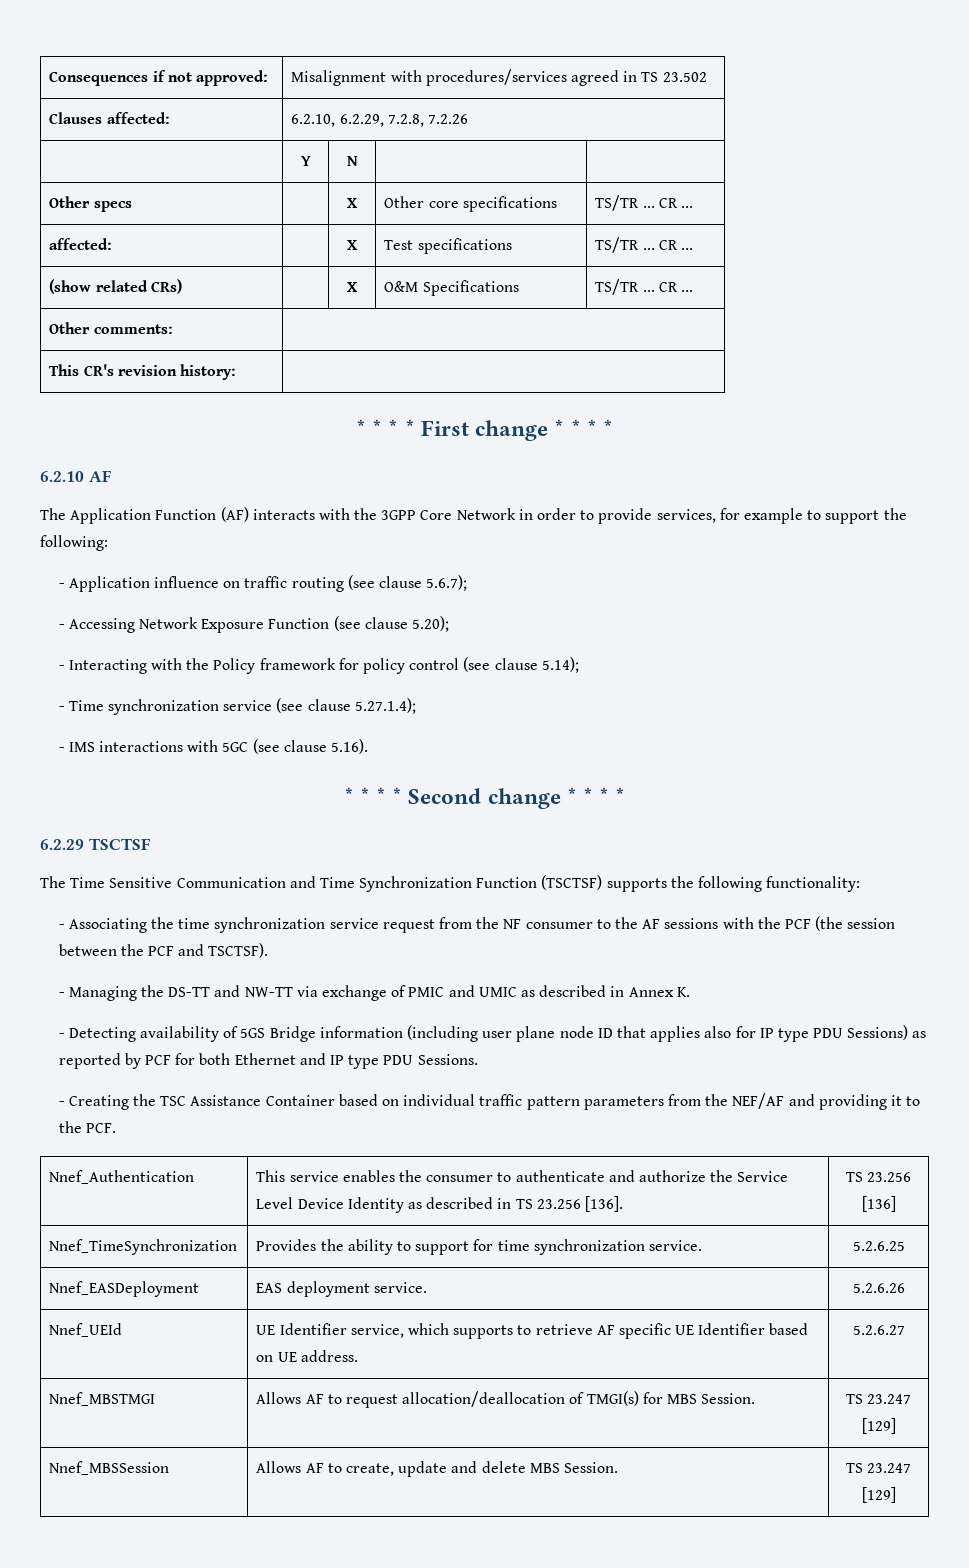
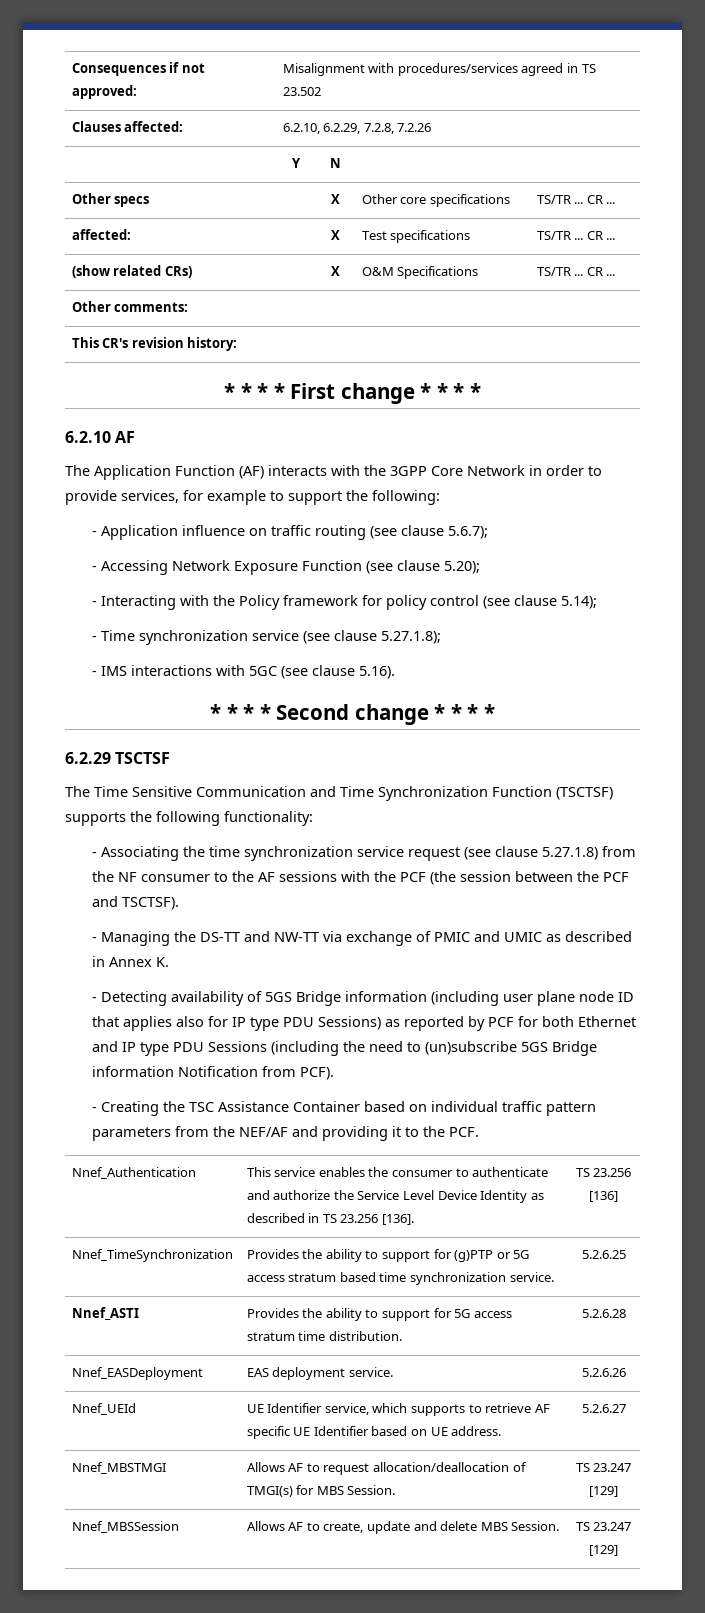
[354,698,416,714] 5.27.1.4); -> [381,631,442,644] 5.27.1.8);
(435, 926) none -> [464,846,599,860] (see clause 5.27.1.8)
[417,1054,478,1065] Sessions. -> [208,1041,598,1056] [92,1066,335,1080] Sessions (including the need to (un)subscribe 5GS Bridge information Notification from PCF).
[497,1239,702,1255] [852,1241,905,1251] time synchronization service. | 5.2.6.25 -> [454,1250,530,1262] [246,1272,554,1285] [581,1250,626,1259] [71,1307,139,1320] [246,1308,512,1321] [246,1331,402,1341] [581,1309,626,1318] (g)PTP or 5G access stratum based time synchronization service. | 5.2.6.25 // Nnef_ASTI | Provides the ability to support for 5G access stratum time distribution. | 5.2.6.28

